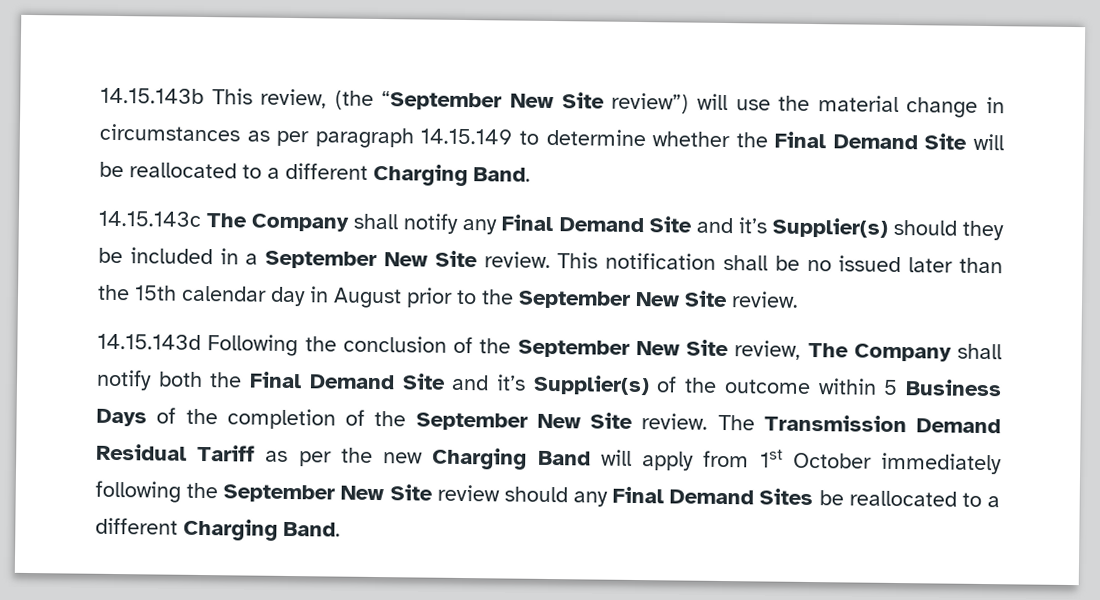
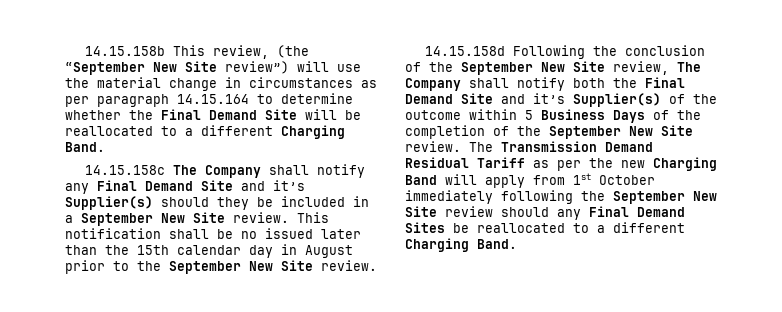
[100,87,204,104] 14.15.143b -> [85,46,166,56] 14.15.158b
[420,128,513,145] 14.15.149 -> [177,94,249,104] 14.15.164
[98,210,201,227] 14.15.143c -> [85,165,166,175] 14.15.158c
[97,333,201,350] 14.15.143d -> [425,46,506,56] 14.15.158d

